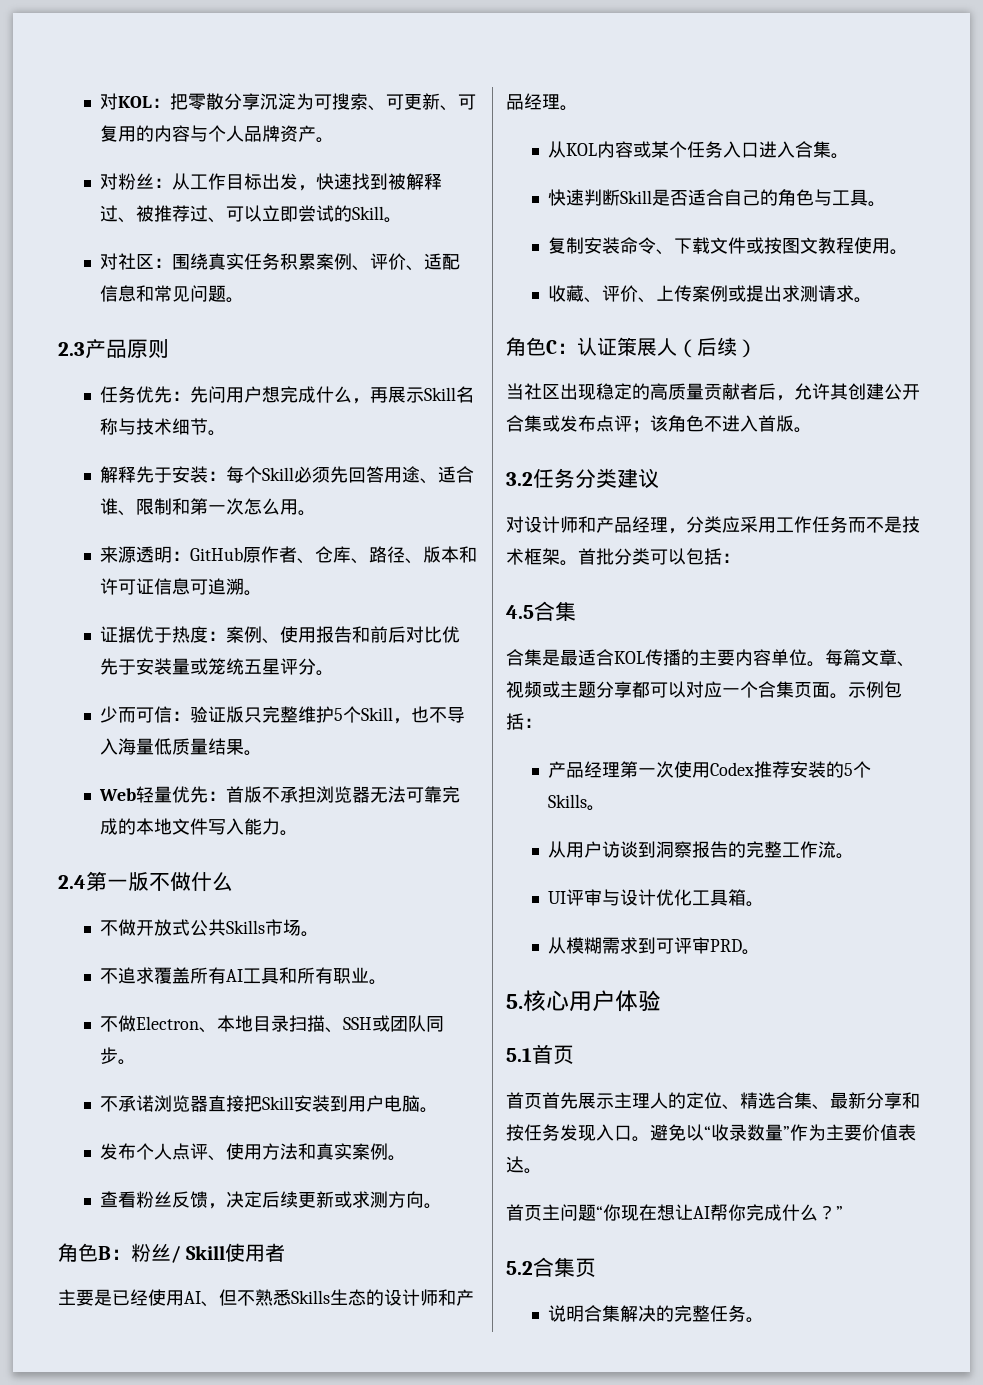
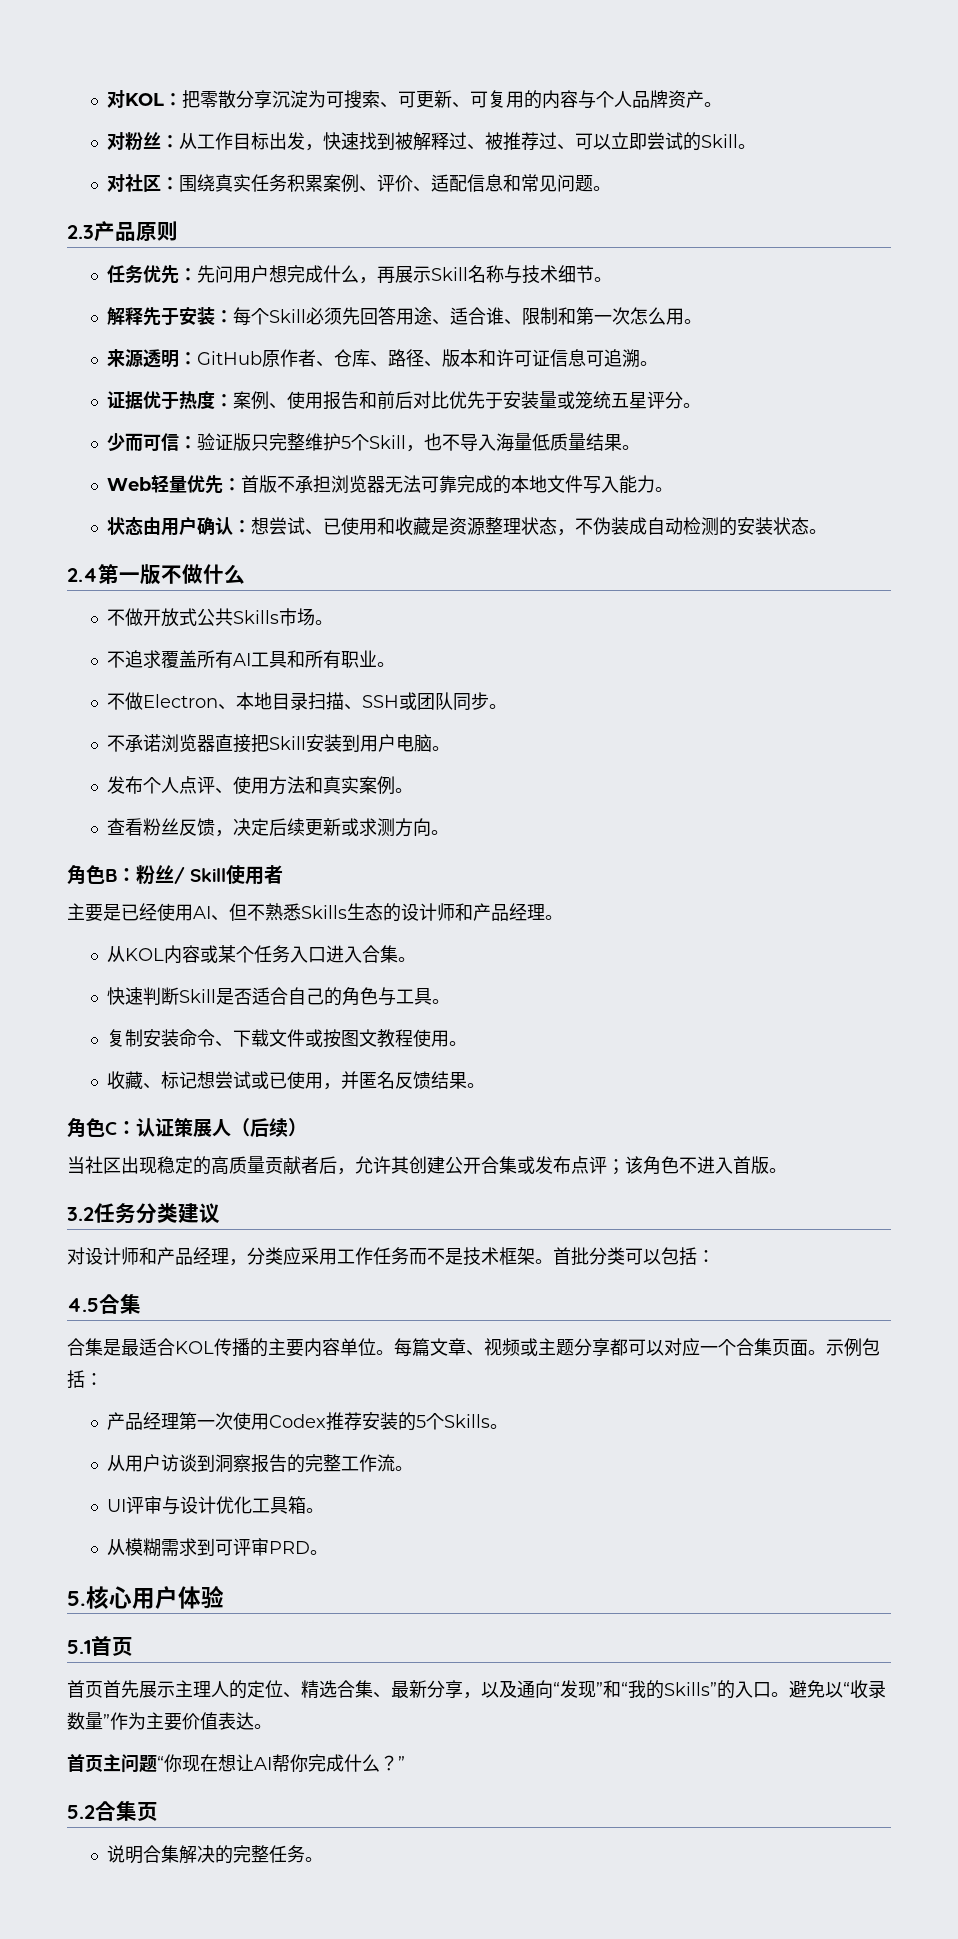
(298, 833) none -> [107,516,828,536] // 状态由用户确认：想尝试、已使用和收藏是资源整理状态，不伪装成自动检测的安装状态。
[601,285,854,303] 评价、上传案例或提出求测请求 -> [161,1071,468,1090] 标记想尝试或已使用，并匿名反馈结果
[902,1092,920,1109] [506,1124,596,1141] 和按任务发现 -> [463,1680,735,1699] ，以及通向“发现”和“我的Skills”的

